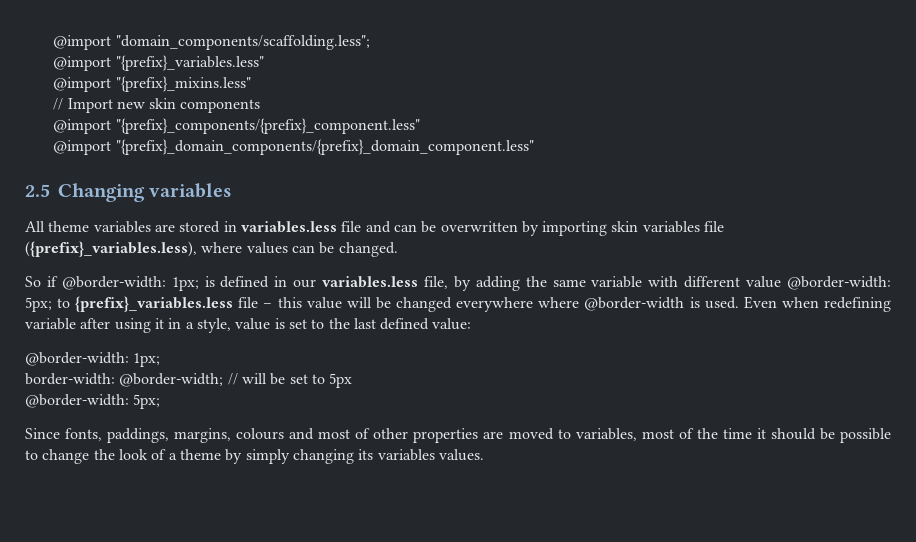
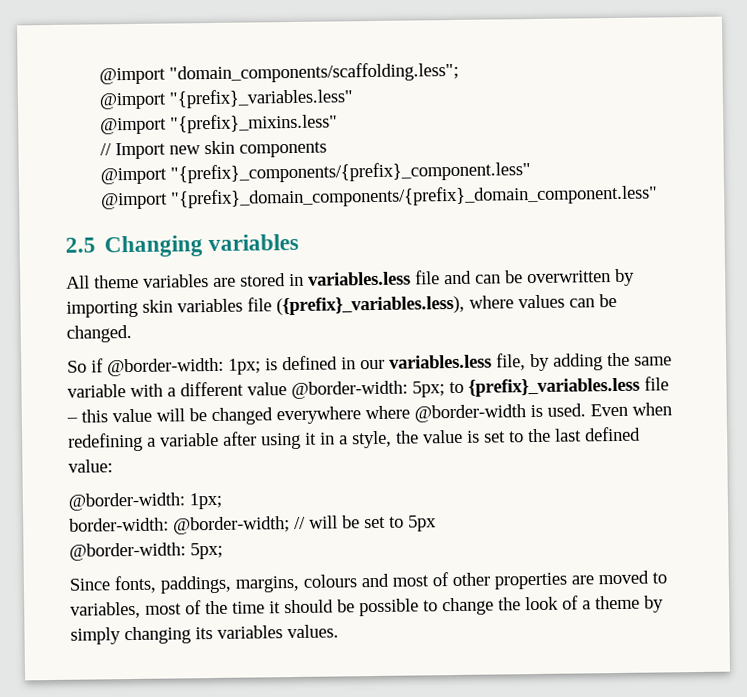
(679, 281) none -> [167,387,176,397] a
(892, 304) none -> [147,437,156,447] a
(231, 325) none -> [396,430,419,444] the

